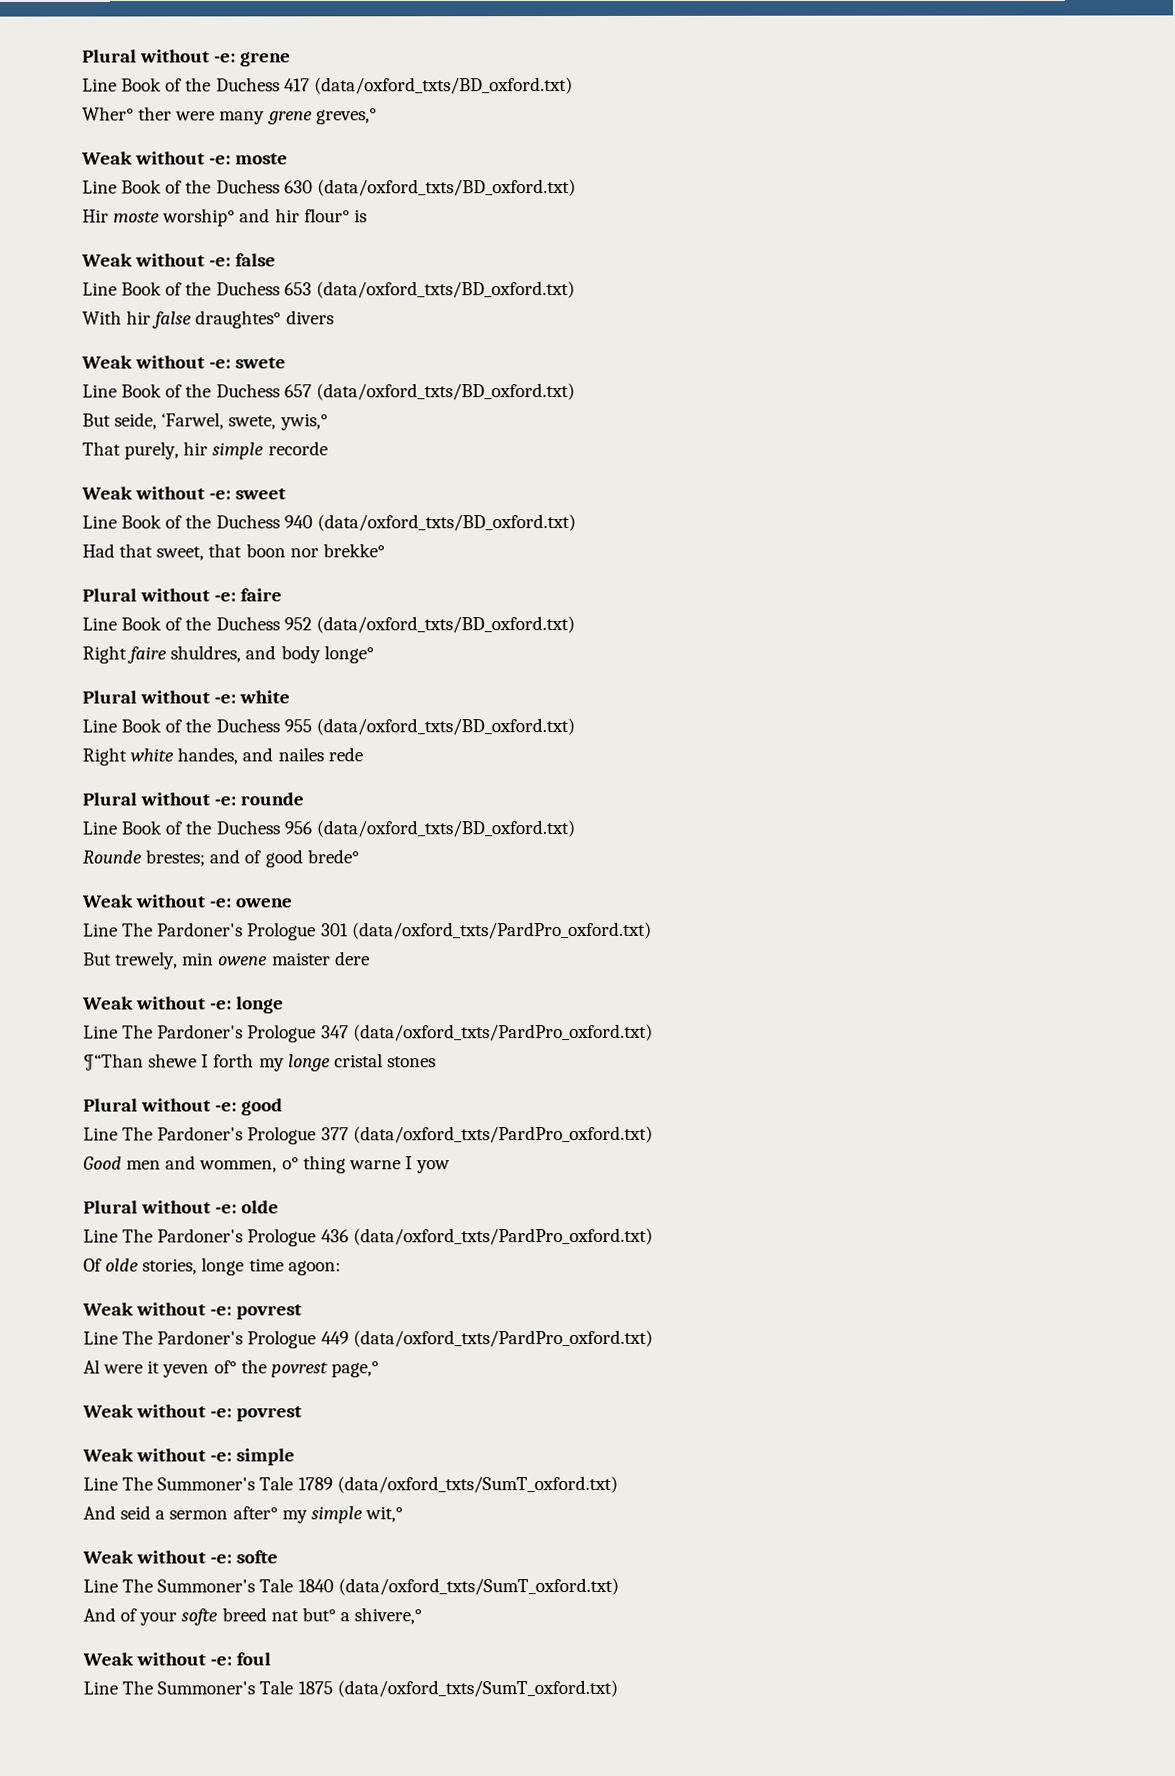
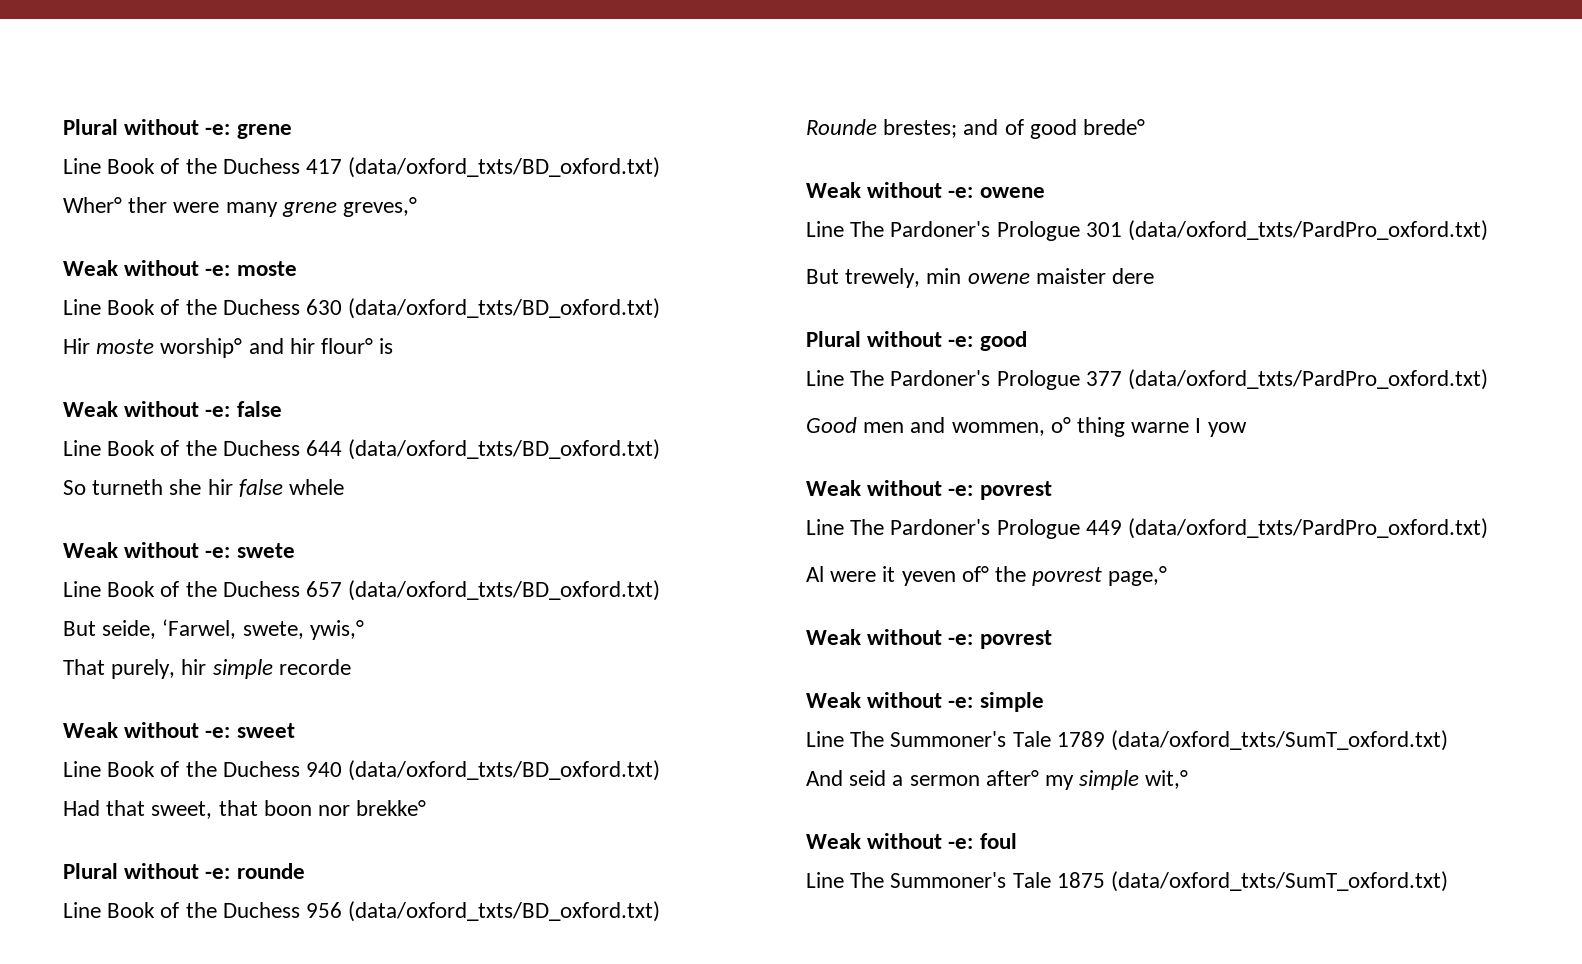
[283,281,575,299] [82,310,334,329] 653 (data/oxford_txts/BD_oxford.txt) // With hir false draughtes° divers -> [306,439,661,460] [63,479,345,497] 644 (data/oxford_txts/BD_oxford.txt) // So turneth she hir false whele
[82,588,283,602] [82,616,575,634] [82,645,374,664] [82,690,291,704] [82,718,575,736] [82,747,363,766] // Plural without -e: faire // Line Book of the Duchess 952 (data/oxford_txts/BD_oxford.txt) // Right faire shuldres, and body longe° // Plural without -e: white // Line Book of the Duchess 955 (data/oxford_txts/BD_oxford.txt) // Right white handes, and nailes rede -> (427, 808) none
[82,996,285,1014] [83,1023,653,1043] [83,1053,436,1072] // Weak without -e: longe // Line The Pardoner's Prologue 347 (data/oxford_txts/PardPro_oxford.txt) // ¶“Than shewe I forth my longe cristal stones -> (1155, 276) none
[83,1200,280,1214] [83,1227,653,1247] [83,1257,341,1276] // Plural without -e: olde // Line The Pardoner's Prologue 436 (data/oxford_txts/PardPro_oxford.txt) // Of olde stories, longe time agoon: -> (1247, 429) none
[82,1550,279,1564] [83,1577,619,1596] [83,1607,423,1626] // Weak without -e: softe // Line The Summoner's Tale 1840 (data/oxford_txts/SumT_oxford.txt) // And of your softe breed nat but° a shivere,° -> (1189, 779) none

